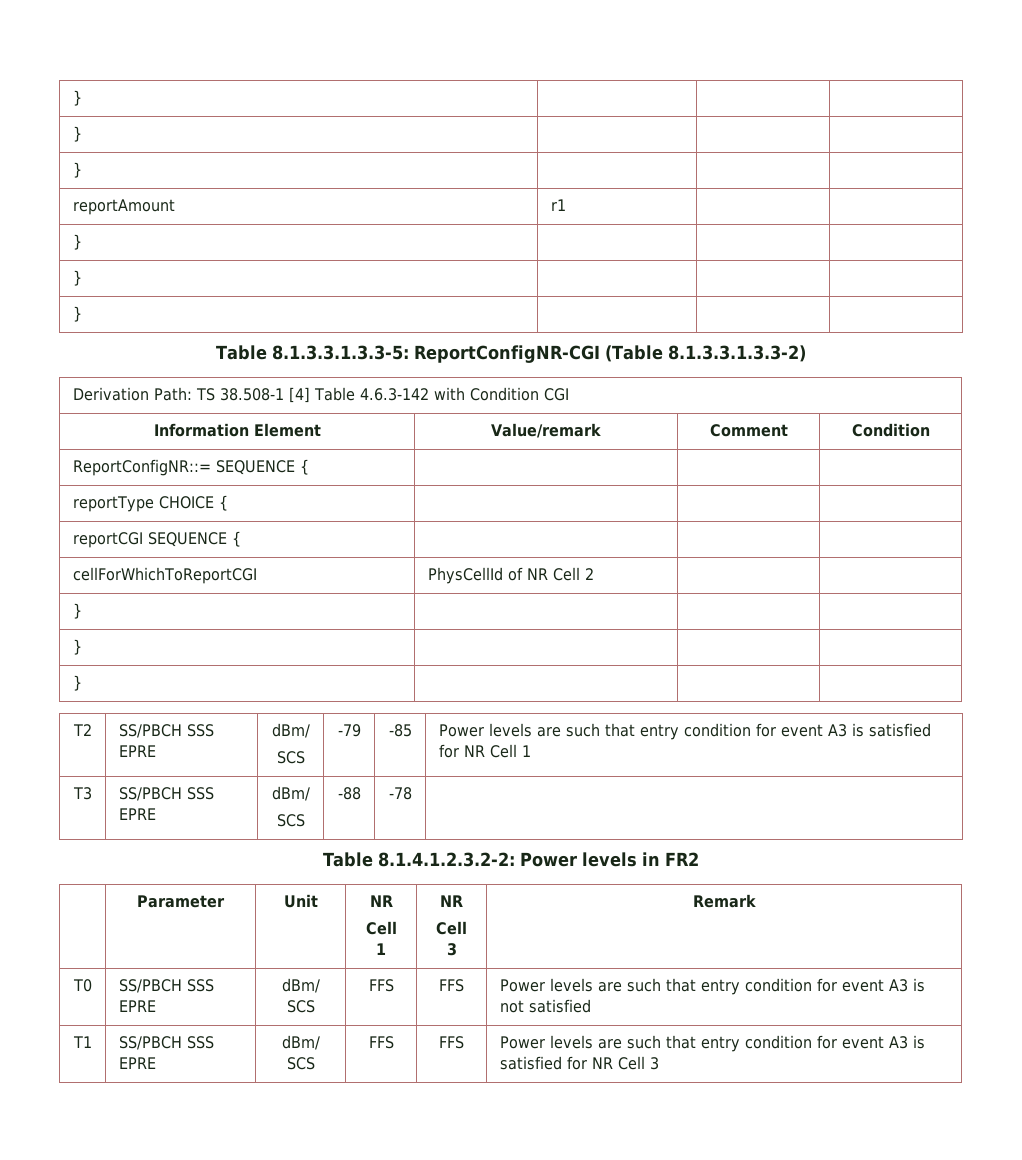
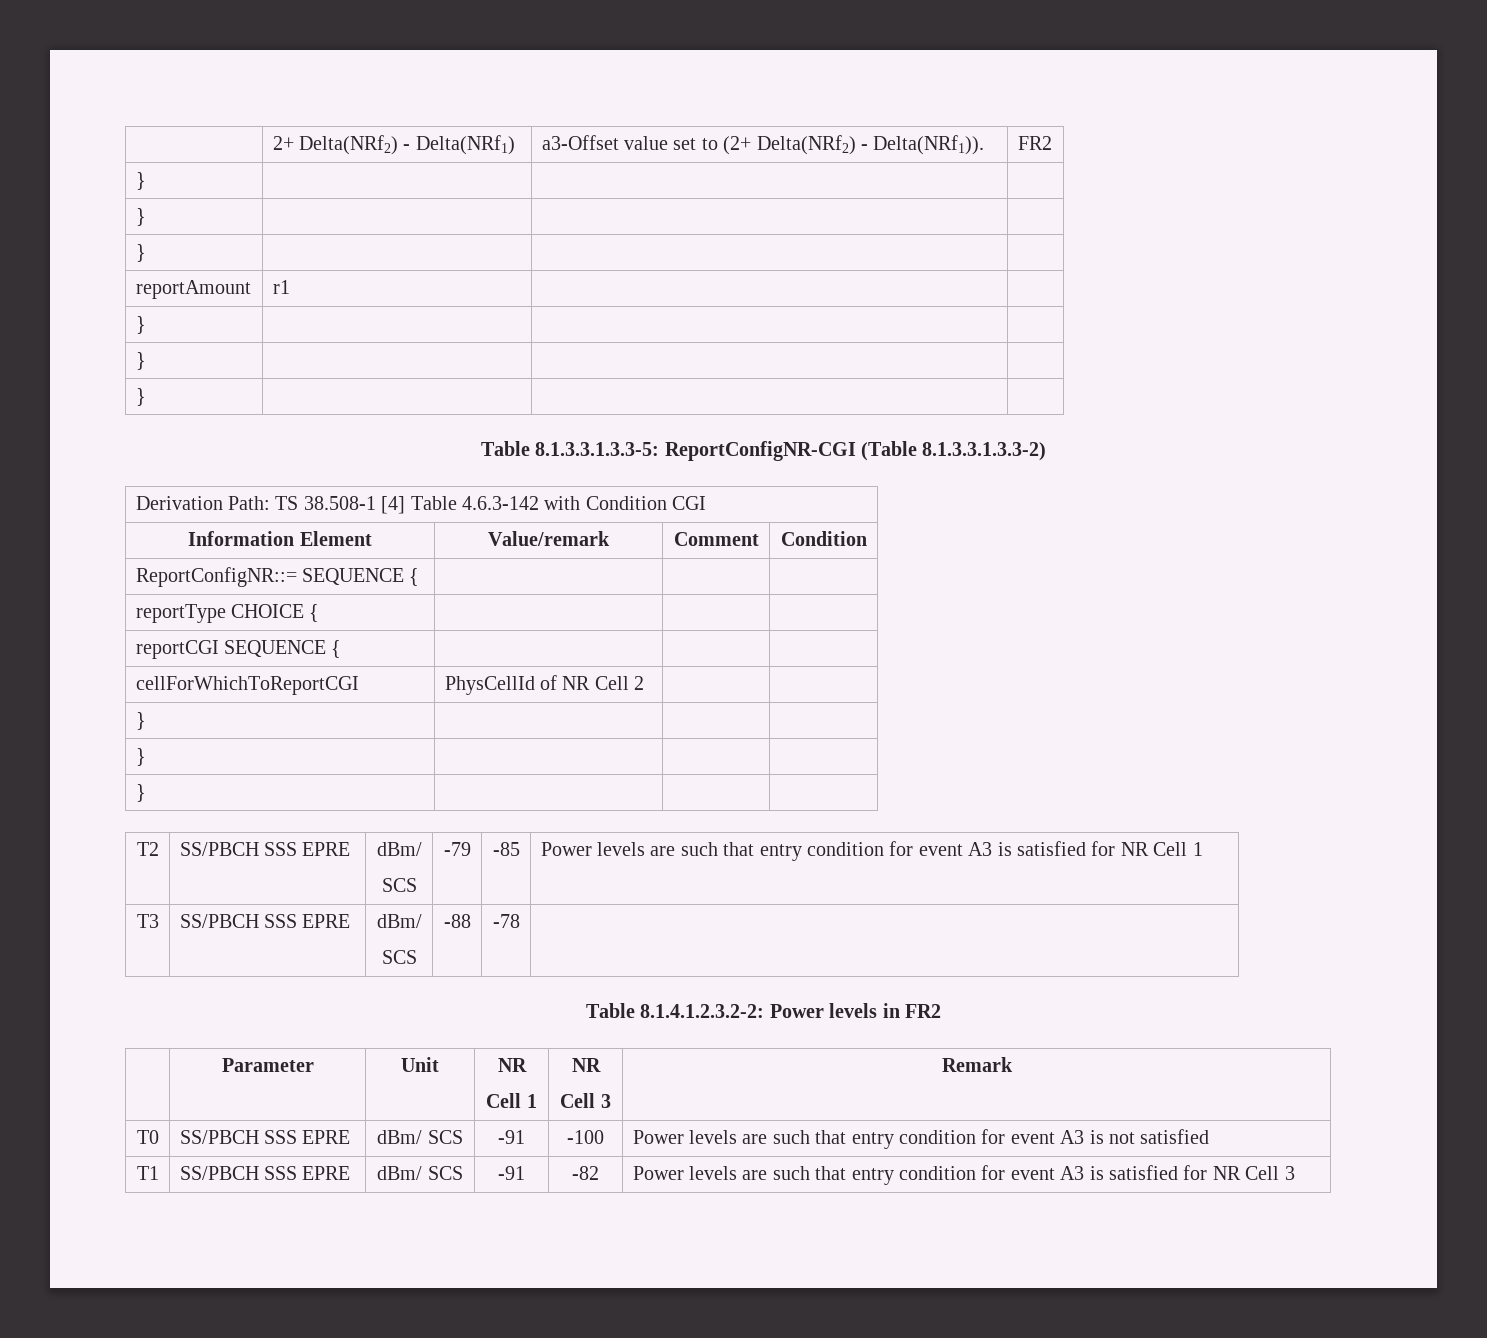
(72, 98) none -> [272,135,515,155] [541,135,985,155] [1017,136,1052,150] | 2+ Delta(NRf2) - Delta(NRf1) | a3-Offset value set to (2+ Delta(NRf2) - Delta(NRf1)). | FR2 //
[368,979,394,992] [439,979,464,992] FFS | FFS -> [498,1130,525,1144] [567,1130,604,1144] -91 | -100
[368,1036,394,1049] [439,1036,464,1049] FFS | FFS -> [498,1166,525,1180] [572,1166,599,1180] -91 | -82

